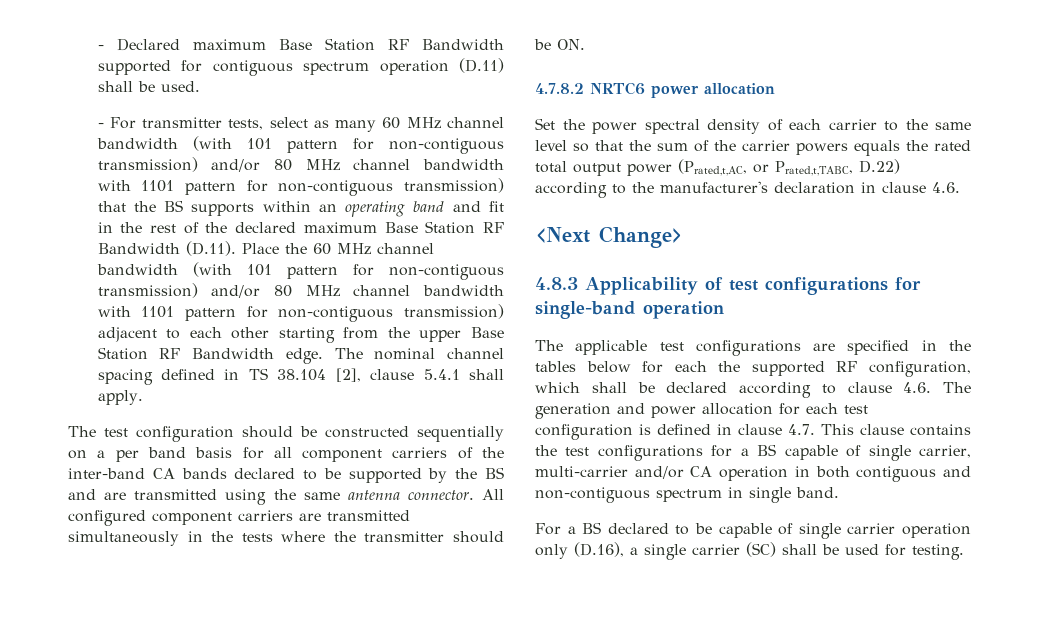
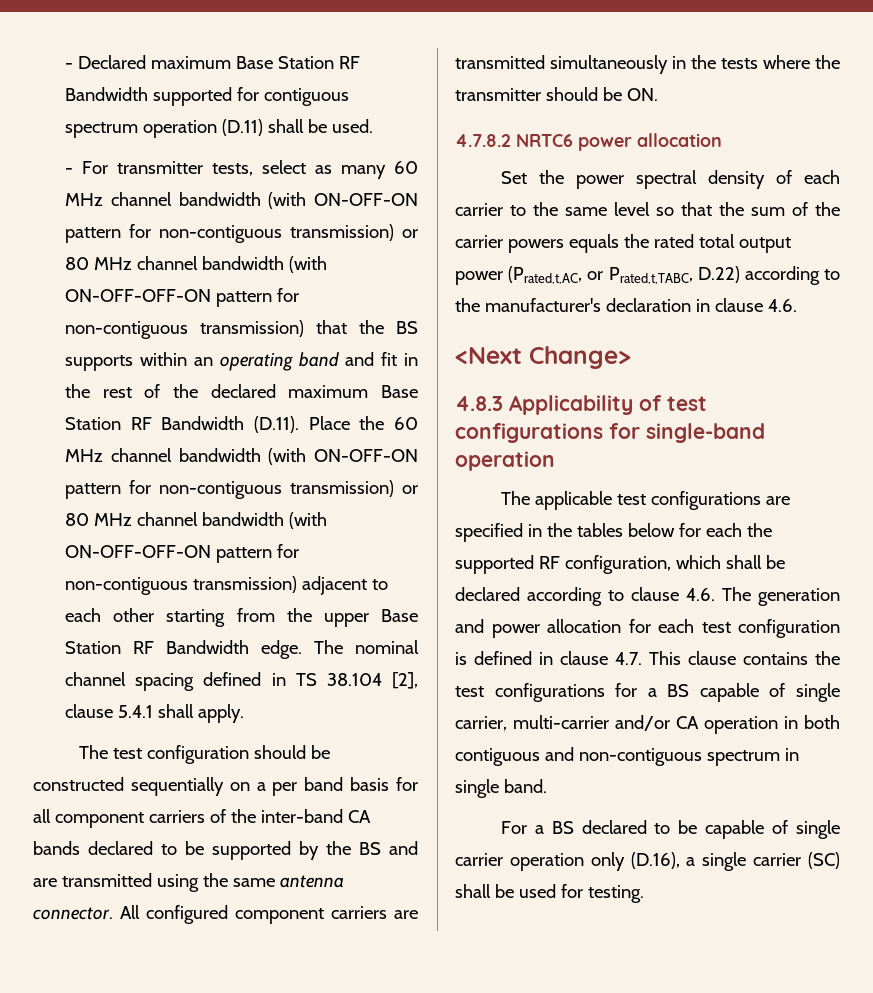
[246,138,504,154] [97,157,504,172] [97,180,175,192] 101 pattern for non-contiguous transmission) and/or 80 MHz channel bandwidth with 1101 -> [314,193,419,206] [65,224,418,243] [65,256,328,273] [65,289,212,302] ON-OFF-ON pattern for non-contiguous transmission) or 80 MHz channel bandwidth (with ON-OFF-OFF-ON
[246,264,504,280] [97,283,504,298] [97,306,175,318] 101 pattern for non-contiguous transmission) and/or 80 MHz channel bandwidth with 1101 -> [314,449,419,462] [65,480,418,499] [65,512,328,529] [65,545,212,558] ON-OFF-ON pattern for non-contiguous transmission) or 80 MHz channel bandwidth (with ON-OFF-OFF-ON

